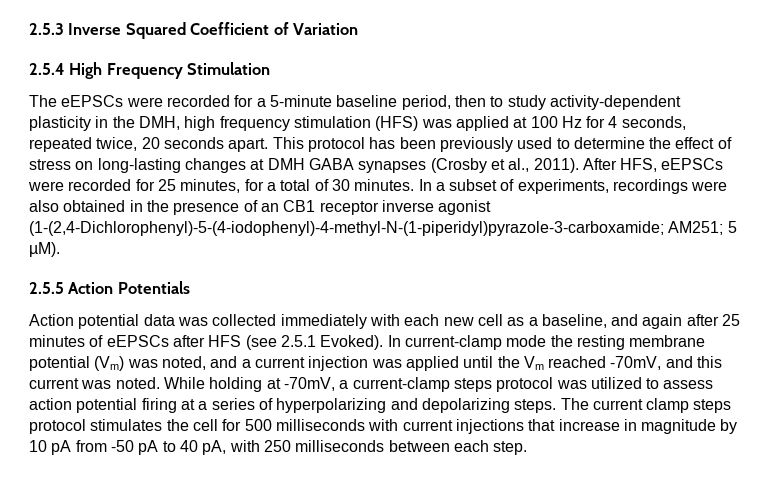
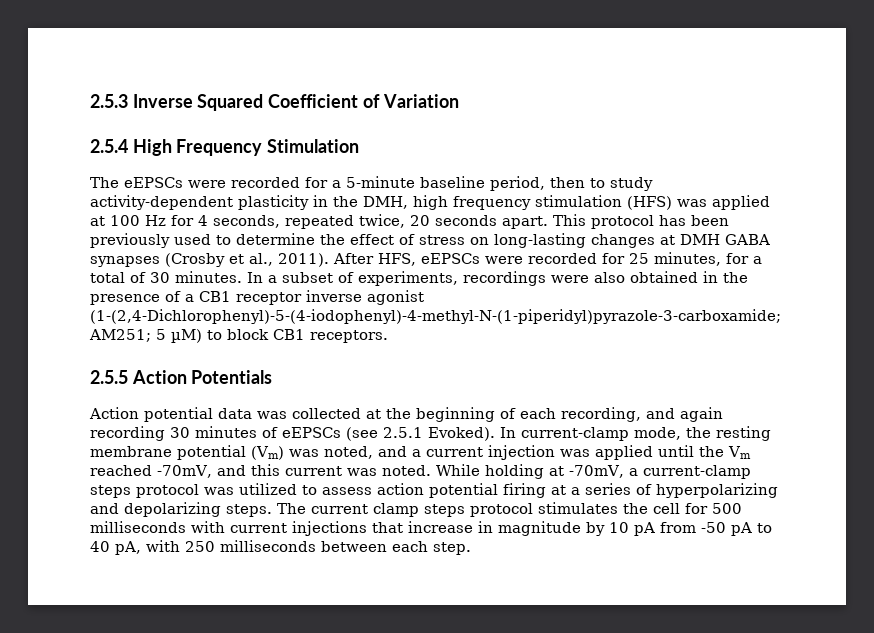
[260,203,279,212] an -> [185,294,194,302] a
[29,242,60,257] µM). -> [171,329,388,343] µM) to block CB1 receptors.
[280,314,741,329] immediately with each new cell as a baseline, and again after 25 -> [366,407,723,422] [90,426,190,441] at the beginning of each recording, and again recording 30
[172,335,242,347] after HFS -> (341, 432) none
[506,335,547,347] mode -> [634,427,681,440] mode,

